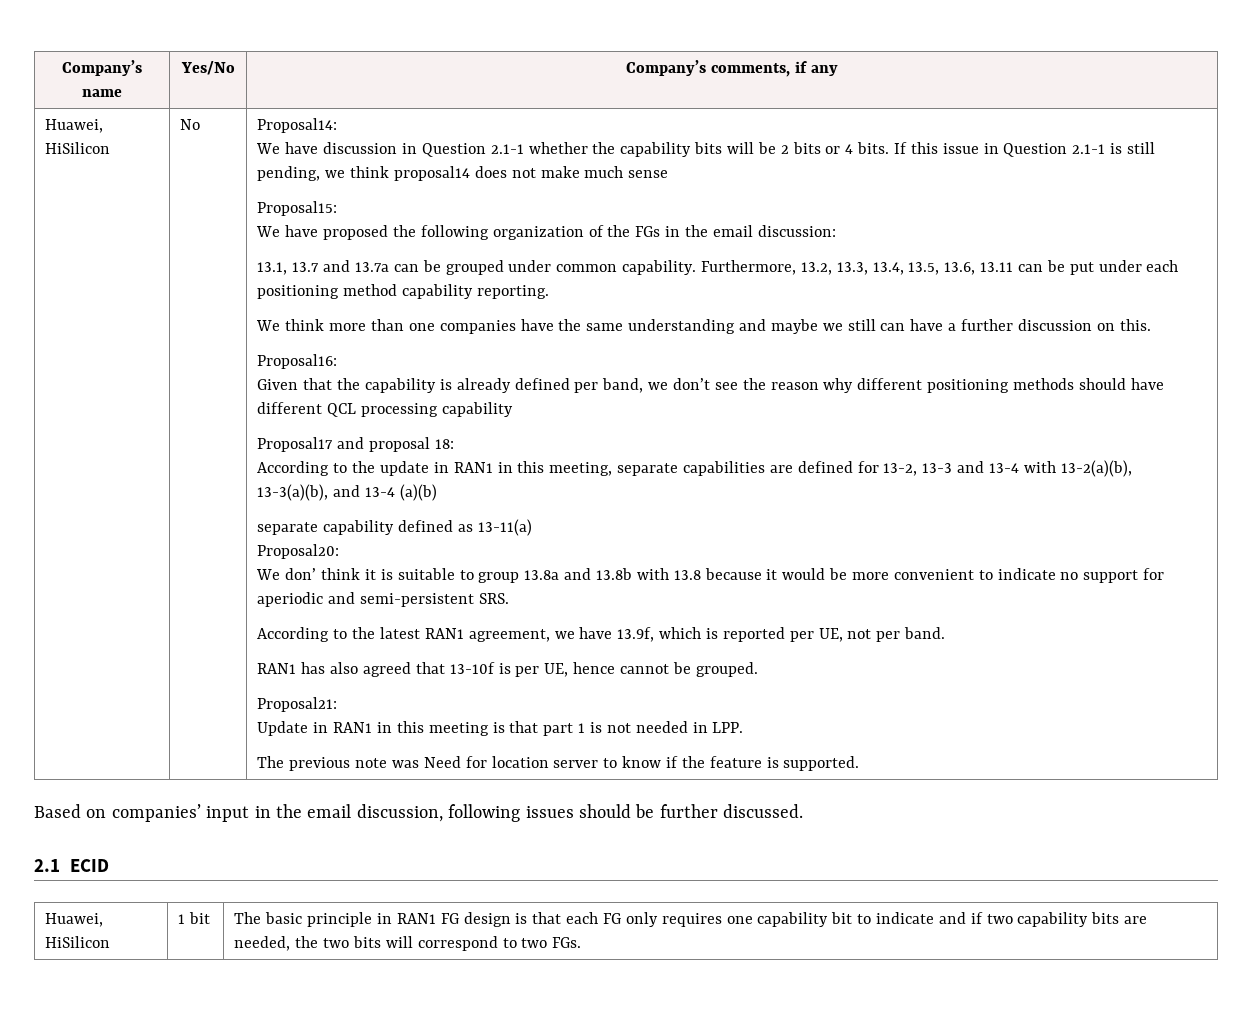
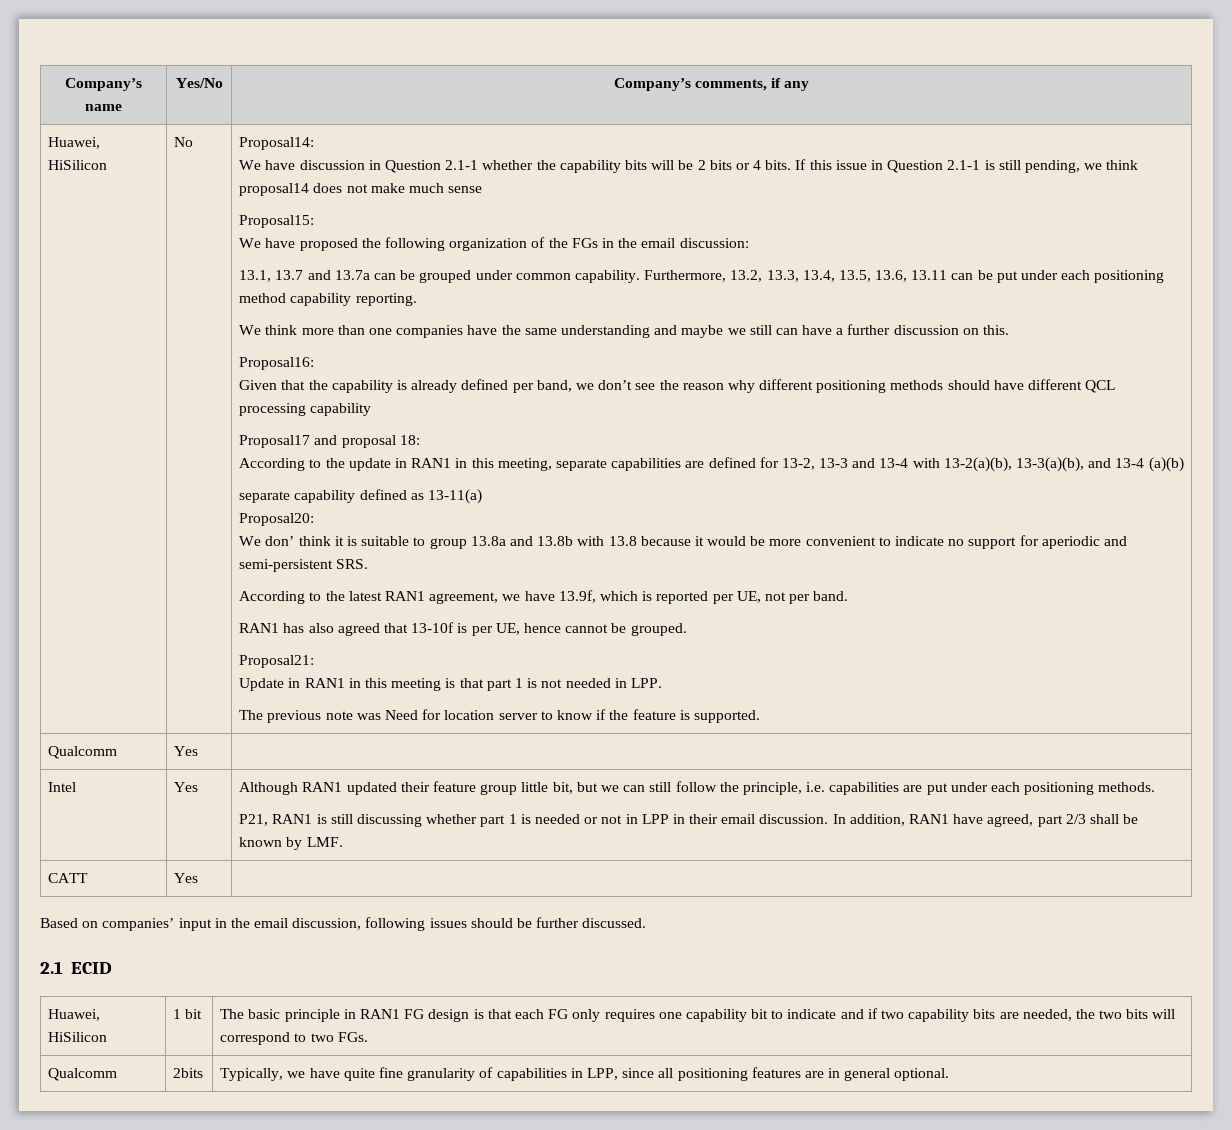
(860, 763) none -> [48,746,118,759] [174,746,199,756] [48,782,77,792] [174,782,199,792] [239,781,1156,795] [239,814,1139,827] [239,837,343,850] [48,873,89,883] [174,873,199,883] // Qualcomm | Yes | // Intel | Yes | Although RAN1 updated their feature group little bit, but we can still follow the principle, i.e. capabilities are put under each positioning methods. // P21, RAN1 is still discussing whether part 1 is needed or not in LPP in their email discussion. In addition, RAN1 have agreed, part 2/3 shall be known by LMF. // CATT | Yes |
(582, 942) none -> [48,1068,118,1081] [173,1068,204,1078] [220,1067,950,1081] // Qualcomm | 2bits | Typically, we have quite fine granularity of capabilities in LPP, since all positioning features are in general optional.

